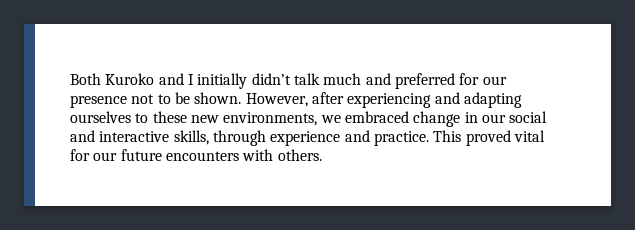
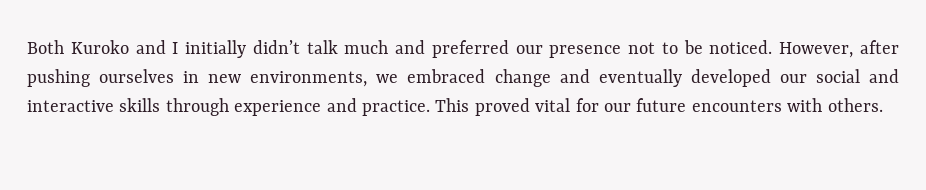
[459,73,480,85] for -> (509, 49) none
[194,92,242,104] shown. -> [709,40,773,54] noticed.
[347,92,522,108] [70,111,187,123] experiencing and adapting ourselves to these -> [27,69,200,87] pushing ourselves in
[464,112,478,123] in -> [559,69,771,87] and eventually developed
[173,130,209,145] skills, -> [119,98,161,112] skills

